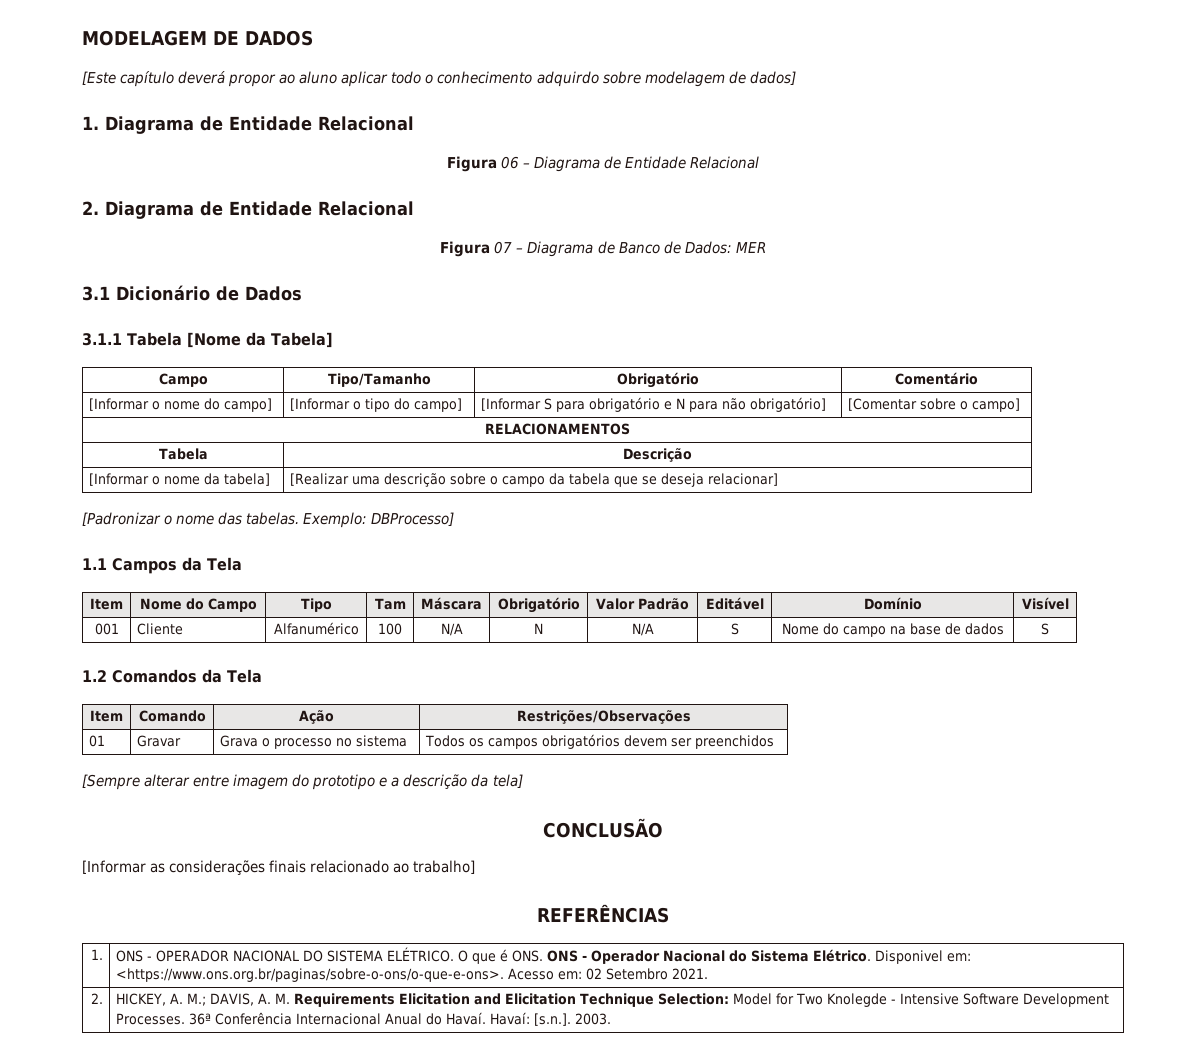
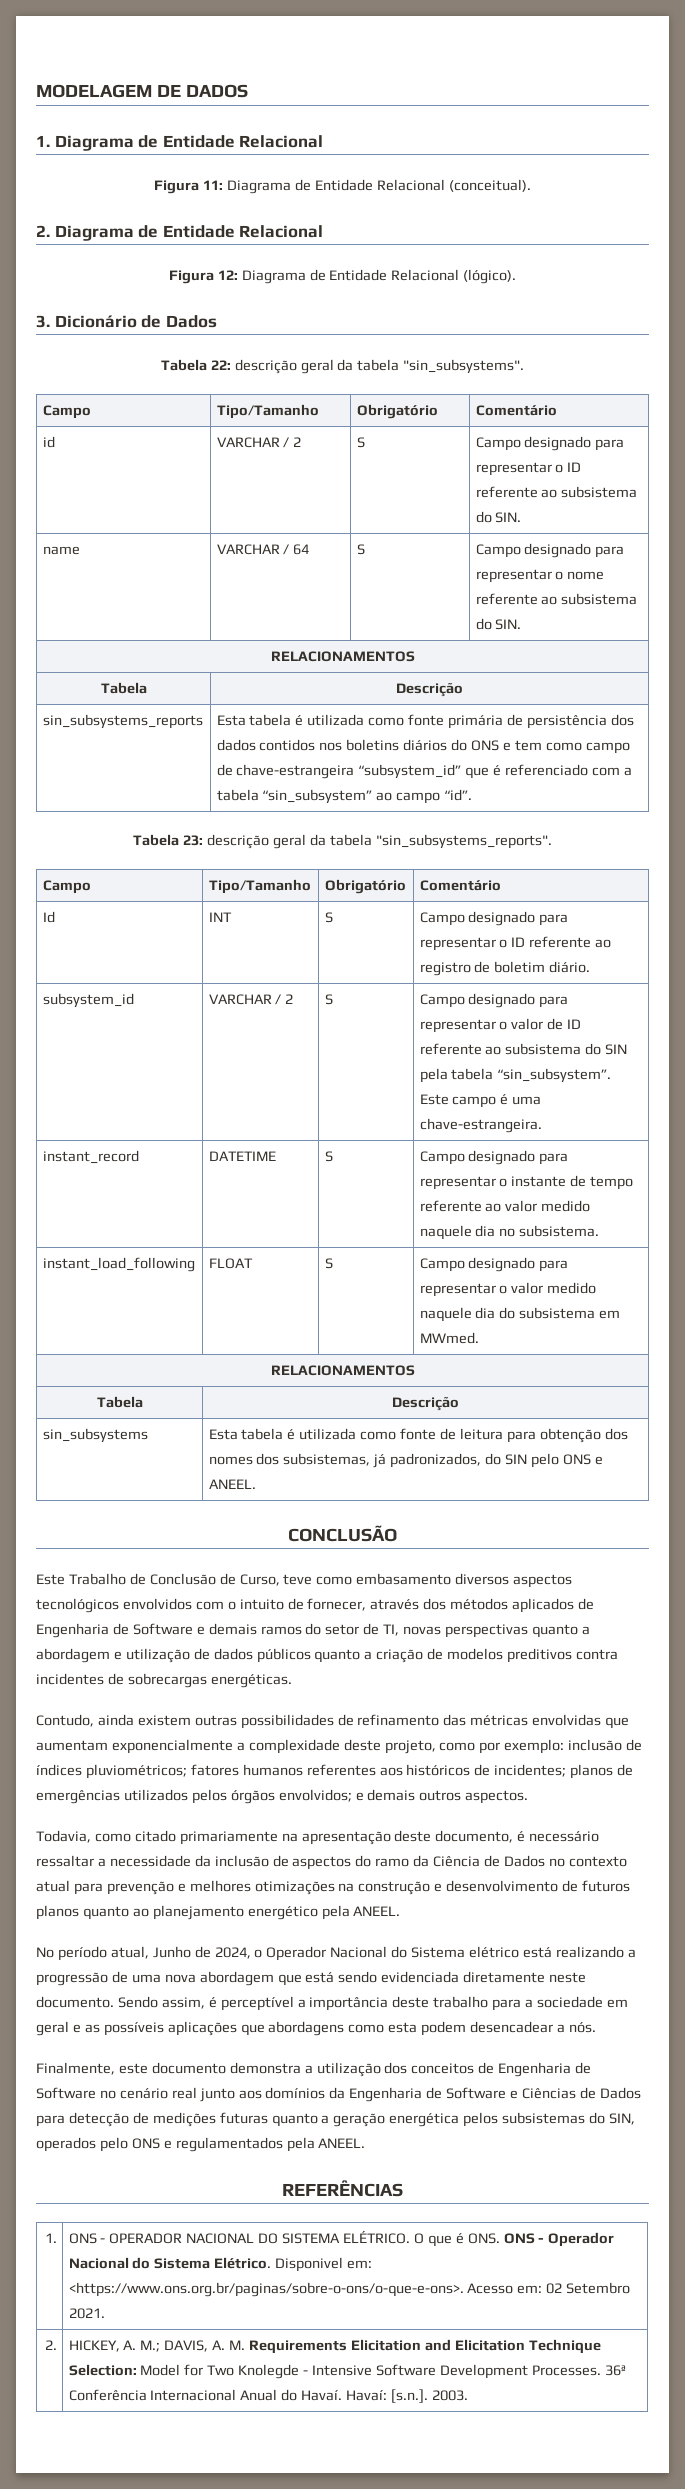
[82,71,796,87] // [Este capítulo deverá propor ao aluno aplicar todo o conhecimento adquirdo sobre modelagem de dados] -> (248, 91) none
[500,156,760,172] 06 – Diagrama de Entidade Relacional -> [203,179,531,194] 11: Diagrama de Entidade Relacional (conceitual).
[494,241,766,257] [82,285,302,301] [82,332,333,348] [158,373,208,387] [327,373,431,387] [617,372,699,388] [895,372,978,385] [89,398,273,412] [290,398,463,412] [481,397,827,412] [848,398,1021,412] [484,423,630,435] [158,448,208,460] [623,448,692,462] [89,473,271,486] [290,473,779,487] [82,512,455,528] [82,557,242,574] [90,598,123,610] [139,598,257,612] [300,598,332,612] [374,598,406,610] [421,597,483,610] [497,597,580,613] [596,598,689,610] [705,597,764,610] [863,597,922,610] [1021,597,1069,610] [94,623,119,635] [137,623,184,635] [273,622,359,635] [378,623,403,635] [440,623,463,636] [534,623,543,634] [631,623,654,636] [730,623,739,635] [781,623,1004,637] [1041,623,1049,635] [82,669,262,683] [90,710,123,722] [138,710,206,722] [299,710,334,724] [516,710,691,724] [89,735,106,747] [137,735,182,747] [220,735,408,749] [425,734,775,749] [82,774,523,790] [543,818,664,838] [82,860,476,875] 07 – Diagrama de Banco de Dados: MER // 3.1 Dicionário de Dados // 3.1.1 Tabela [Nome da Tabela] // Campo | Tipo/Tamanho | Obrigatório | Comentário // [Informar o nome do campo] | [Informar o tipo do campo] | [Informar S para obrigatório e N para não obrigatório] | [Comentar sobre o campo] // RELACIONAMENTOS // Tabela | Descrição // [Informar o nome da tabela] | [Realizar uma descrição sobre o campo da tabela que se deseja relacionar] // [Padronizar o nome das tabelas. Exemplo: DBProcesso] // 1.1 Campos da Tela // Item | Nome do Campo | Tipo | Tam | Máscara | Obrigatório | Valor Padrão | Editável | Domínio | Visível // 001 | Cliente | Alfanumérico | 100 | N/A | N | N/A | S | Nome do campo na base de dados | S // 1.2 Comandos da Tela // Item | Comando | Ação | Restrições/Observações // 01 | Gravar | Grava o processo no sistema | Todos os campos obrigatórios devem ser preenchidos // [Sempre alterar entre imagem do prototipo e a descrição da tela] // CONCLUSÃO // [Informar as considerações finais relacionado ao trabalho] -> [217,269,517,284] [36,315,217,328] [160,359,525,374] [42,405,91,419] [216,404,319,419] [356,404,438,419] [475,405,557,416] [42,436,55,448] [216,437,302,448] [356,437,365,448] [475,436,625,451] [475,462,582,476] [475,486,638,498] [475,511,522,523] [42,546,80,555] [216,544,310,555] [356,544,365,555] [475,543,625,558] [475,569,605,583] [475,593,638,605] [475,618,522,630] [270,651,415,662] [100,682,147,694] [395,682,463,697] [42,714,203,729] [216,714,634,729] [216,739,630,754] [216,764,632,779] [216,789,473,804] [133,834,552,849] [42,880,91,894] [208,879,311,894] [324,879,406,894] [419,880,501,891] [42,911,55,923] [208,912,232,922] [324,912,333,923] [419,911,569,926] [419,936,612,951] [419,961,591,976] [42,993,134,1008] [208,994,294,1005] [324,994,333,1005] [419,993,569,1008] [419,1018,582,1033] [419,1043,628,1055] [419,1068,612,1083] [419,1094,542,1108] [419,1118,542,1133] [42,1150,139,1164] [208,1151,276,1161] [324,1151,333,1162] [419,1150,569,1165] [419,1175,634,1190] [419,1200,591,1212] [419,1225,600,1240] [42,1257,195,1272] [208,1258,253,1269] [324,1258,333,1269] [419,1257,569,1272] [419,1282,597,1297] [419,1307,621,1322] [419,1332,479,1344] [270,1365,415,1376] [96,1396,143,1408] [391,1396,459,1411] [42,1428,148,1443] [208,1428,628,1443] [208,1453,603,1468] [208,1479,256,1489] [288,1525,397,1542] [36,1573,573,1588] [36,1598,595,1613] [36,1623,590,1638] [36,1648,618,1663] [36,1673,292,1688] [36,1714,630,1729] [36,1739,643,1754] [36,1764,634,1779] [36,1789,529,1804] [36,1830,600,1845] [36,1855,627,1870] [36,1880,631,1895] [36,1905,401,1920] [36,1946,636,1961] [36,1971,587,1986] [36,1996,628,2011] [36,2021,596,2036] [36,2062,592,2077] [36,2087,641,2102] [36,2112,635,2127] [36,2137,366,2152] 12: Diagrama de Entidade Relacional (lógico). // 3. Dicionário de Dados // Tabela 22: descrição geral da tabela "sin_subsystems". // Campo | Tipo/Tamanho | Obrigatório | Comentário // id | VARCHAR / 2 | S | Campo designado para representar o ID referente ao subsistema do SIN. // name | VARCHAR / 64 | S | Campo designado para representar o nome referente ao subsistema do SIN. // RELACIONAMENTOS // Tabela | Descrição // sin_subsystems_reports | Esta tabela é utilizada como fonte primária de persistência dos dados contidos nos boletins diários do ONS e tem como campo de chave-estrangeira “subsystem_id” que é referenciado com a tabela “sin_subsystem” ao campo “id”. // Tabela 23: descrição geral da tabela "sin_subsystems_reports". // Campo | Tipo/Tamanho | Obrigatório | Comentário // Id | INT | S | Campo designado para representar o ID referente ao registro de boletim diário. // subsystem_id | VARCHAR / 2 | S | Campo designado para representar o valor de ID referente ao subsistema do SIN pela tabela “sin_subsystem”. Este campo é uma chave-estrangeira. // instant_record | DATETIME | S | Campo designado para representar o instante de tempo referente ao valor medido naquele dia no subsistema. // instant_load_following | FLOAT | S | Campo designado para representar o valor medido naquele dia do subsistema em MWmed. // RELACIONAMENTOS // Tabela | Descrição // sin_subsystems | Esta tabela é utilizada como fonte de leitura para obtenção dos nomes dos subsistemas, já padronizados, do SIN pelo ONS e ANEEL. // CONCLUSÃO // Este Trabalho de Conclusão de Curso, teve como embasamento diversos aspectos tecnológicos envolvidos com o intuito de fornecer, através dos métodos aplicados de Engenharia de Software e demais ramos do setor de TI, novas perspectivas quanto a abordagem e utilização de dados públicos quanto a criação de modelos preditivos contra incidentes de sobrecargas energéticas. // Contudo, ainda existem outras possibilidades de refinamento das métricas envolvidas que aumentam exponencialmente a complexidade deste projeto, como por exemplo: inclusão de índices pluviométricos; fatores humanos referentes aos históricos de incidentes; planos de emergências utilizados pelos órgãos envolvidos; e demais outros aspectos. // Todavia, como citado primariamente na apresentação deste documento, é necessário ressaltar a necessidade da inclusão de aspectos do ramo da Ciência de Dados no contexto atual para prevenção e melhores otimizações na construção e desenvolvimento de futuros planos quanto ao planejamento energético pela ANEEL. // No período atual, Junho de 2024, o Operador Nacional do Sistema elétrico está realizando a progressão de uma nova abordagem que está sendo evidenciada diretamente neste documento. Sendo assim, é perceptível a importância deste trabalho para a sociedade em geral e as possíveis aplicações que abordagens como esta podem desencadear a nós. // Finalmente, este documento demonstra a utilização dos conceitos de Engenharia de Software no cenário real junto aos domínios da Engenharia de Software e Ciências de Dados para detecção de medições futuras quanto a geração energética pelos subsistemas do SIN, operados pelo ONS e regulamentados pela ANEEL.

